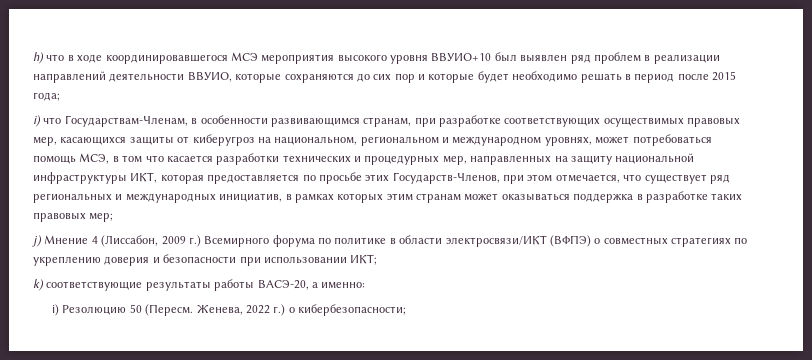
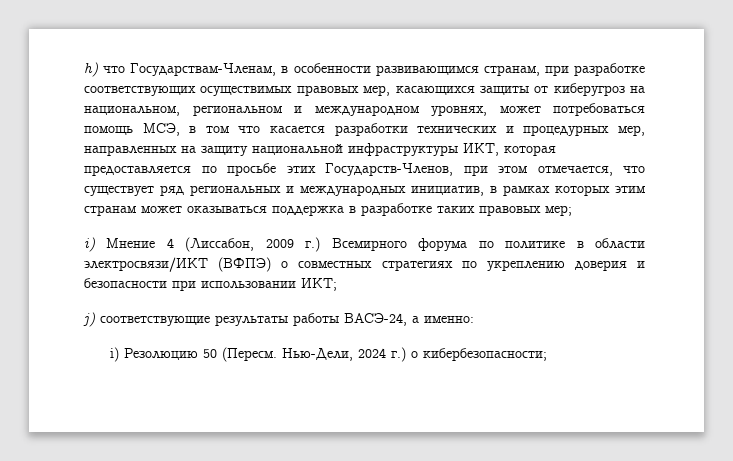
[67,52,720,64] [33,71,736,83] [33,92,60,101] [33,115,62,127] в ходе координировавшегося МСЭ мероприятия высокого уровня ВВУИО+10 был выявлен ряд проблем в реализации направлений деятельности ВВУИО, которые сохраняются до сих пор и которые будет необходимо решать в период после 2015 года; // i) что -> (126, 69) none
[32,235,42,247] j) -> [84,237,95,252] i)
[33,279,44,291] k) -> [83,312,95,327] j)
[257,280,309,290] ВАСЭ-20, -> [344,313,407,326] ВАСЭ-24,
[196,304,270,315] Женева, 2022 -> [282,348,387,361] Нью-Дели, 2024

